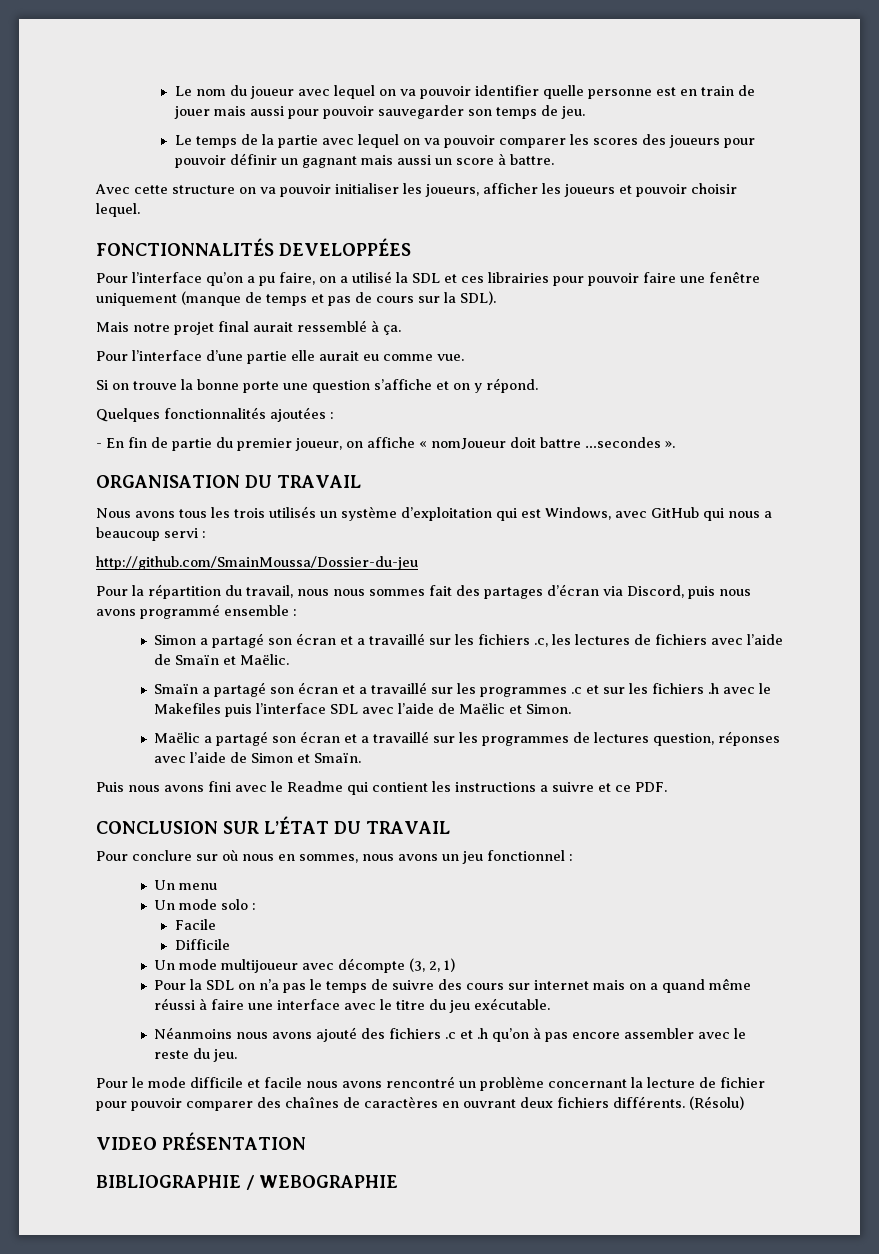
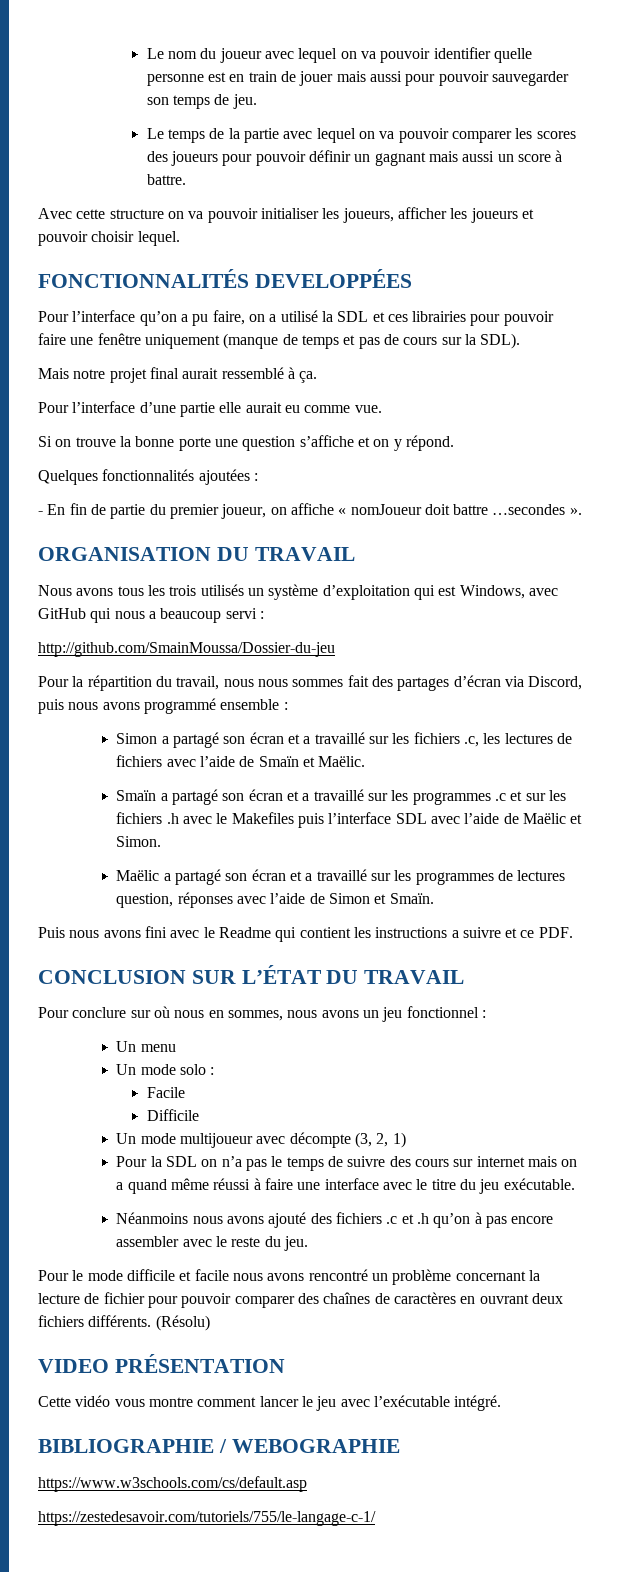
(306, 1141) none -> [38,1395,502,1411] // Cette vidéo vous montre comment lancer le jeu avec l’exécutable intégré.
(398, 1181) none -> [38,1476,307,1492] [38,1511,376,1526] // https://www.w3schools.com/cs/default.asp // https://zestedesavoir.com/tutoriels/755/le-langage-c-1/

